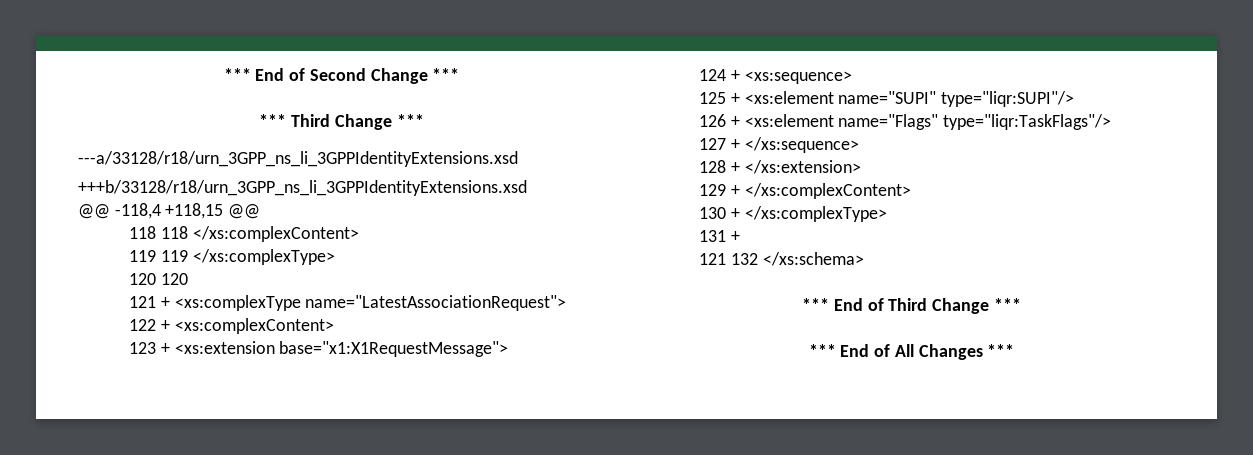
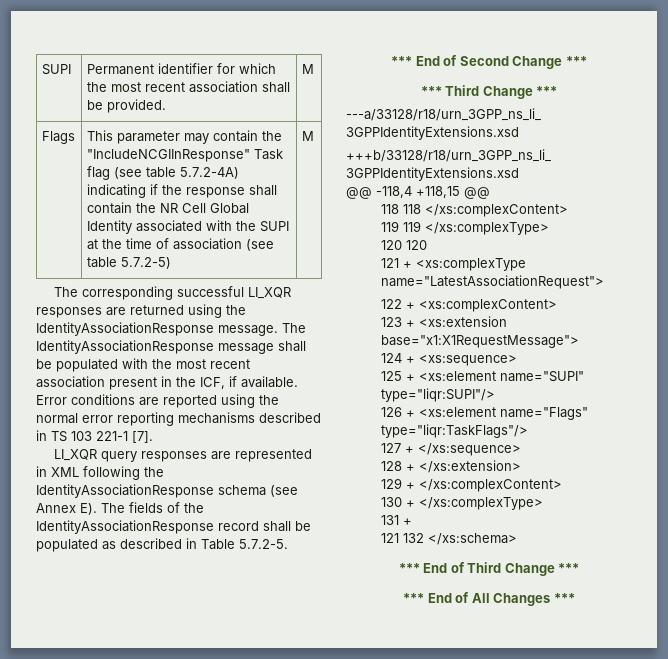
(223, 74) none -> [41,64,71,75] [86,63,276,75] [86,81,290,93] [86,99,166,113] [301,64,314,74] [41,131,75,144] [86,130,282,144] [86,149,283,162] [86,166,239,180] [86,184,277,198] [86,202,249,214] [86,220,289,234] [86,238,274,251] [86,257,171,269] [301,131,314,141] [54,286,292,300] [36,304,246,318] [36,322,306,336] [36,340,306,354] [36,358,250,372] [36,376,298,390] [36,394,279,408] [36,412,321,426] [36,430,153,443] [54,449,313,462] [36,466,164,480] [36,484,298,498] [36,502,204,515] [36,520,311,534] [36,538,288,552] SUPI | Permanent identifier for which the most recent association shall be provided. | M // Flags | This parameter may contain the "IncludeNCGIInResponse" Task flag (see table 5.7.2-4A) indicating if the response shall contain the NR Cell Global Identity associated with the SUPI at the time of association (see table 5.7.2-5) | M // The corresponding successful LI_XQR responses are returned using the IdentityAssociationResponse message. The IdentityAssociationResponse message shall be populated with the most recent association present in the ICF, if available. Error conditions are reported using the normal error reporting mechanisms described in TS 103 221-1 [7]. // LI_XQR query responses are represented in XML following the IdentityAssociationResponse schema (see Annex E). The fields of the IdentityAssociationResponse record shall be populated as described in Table 5.7.2-5. //

